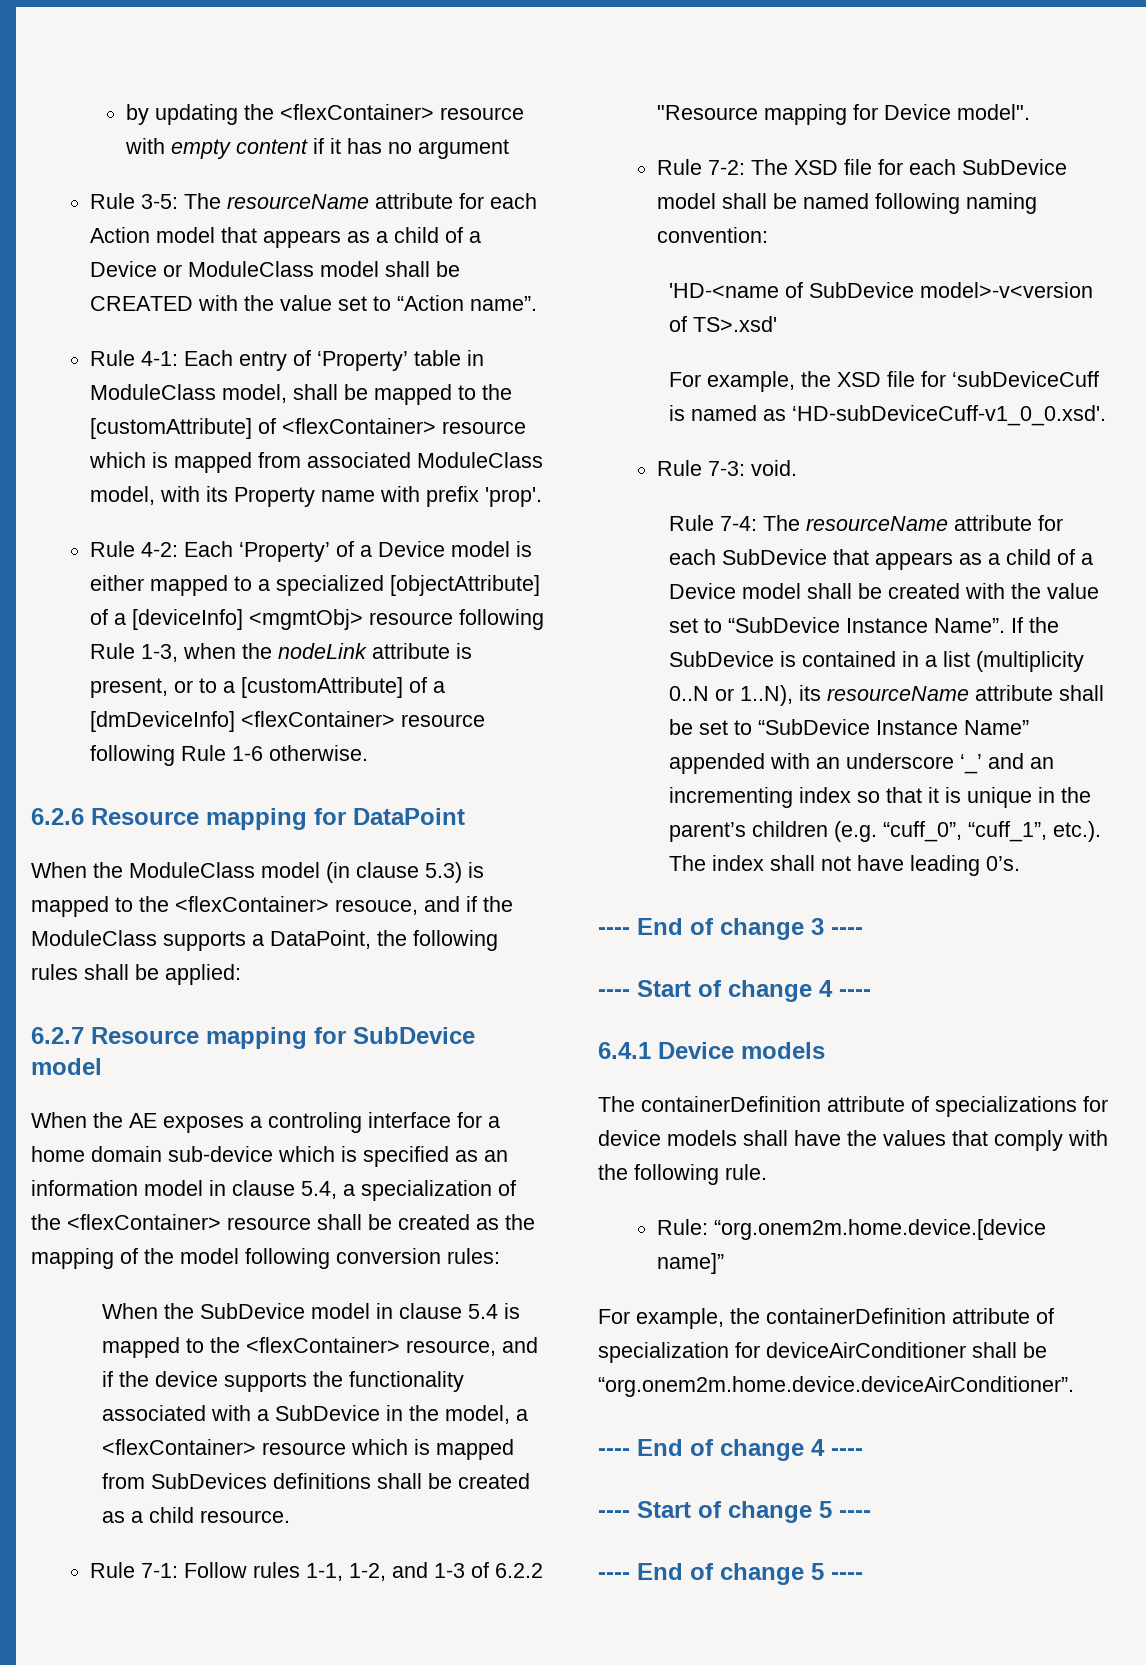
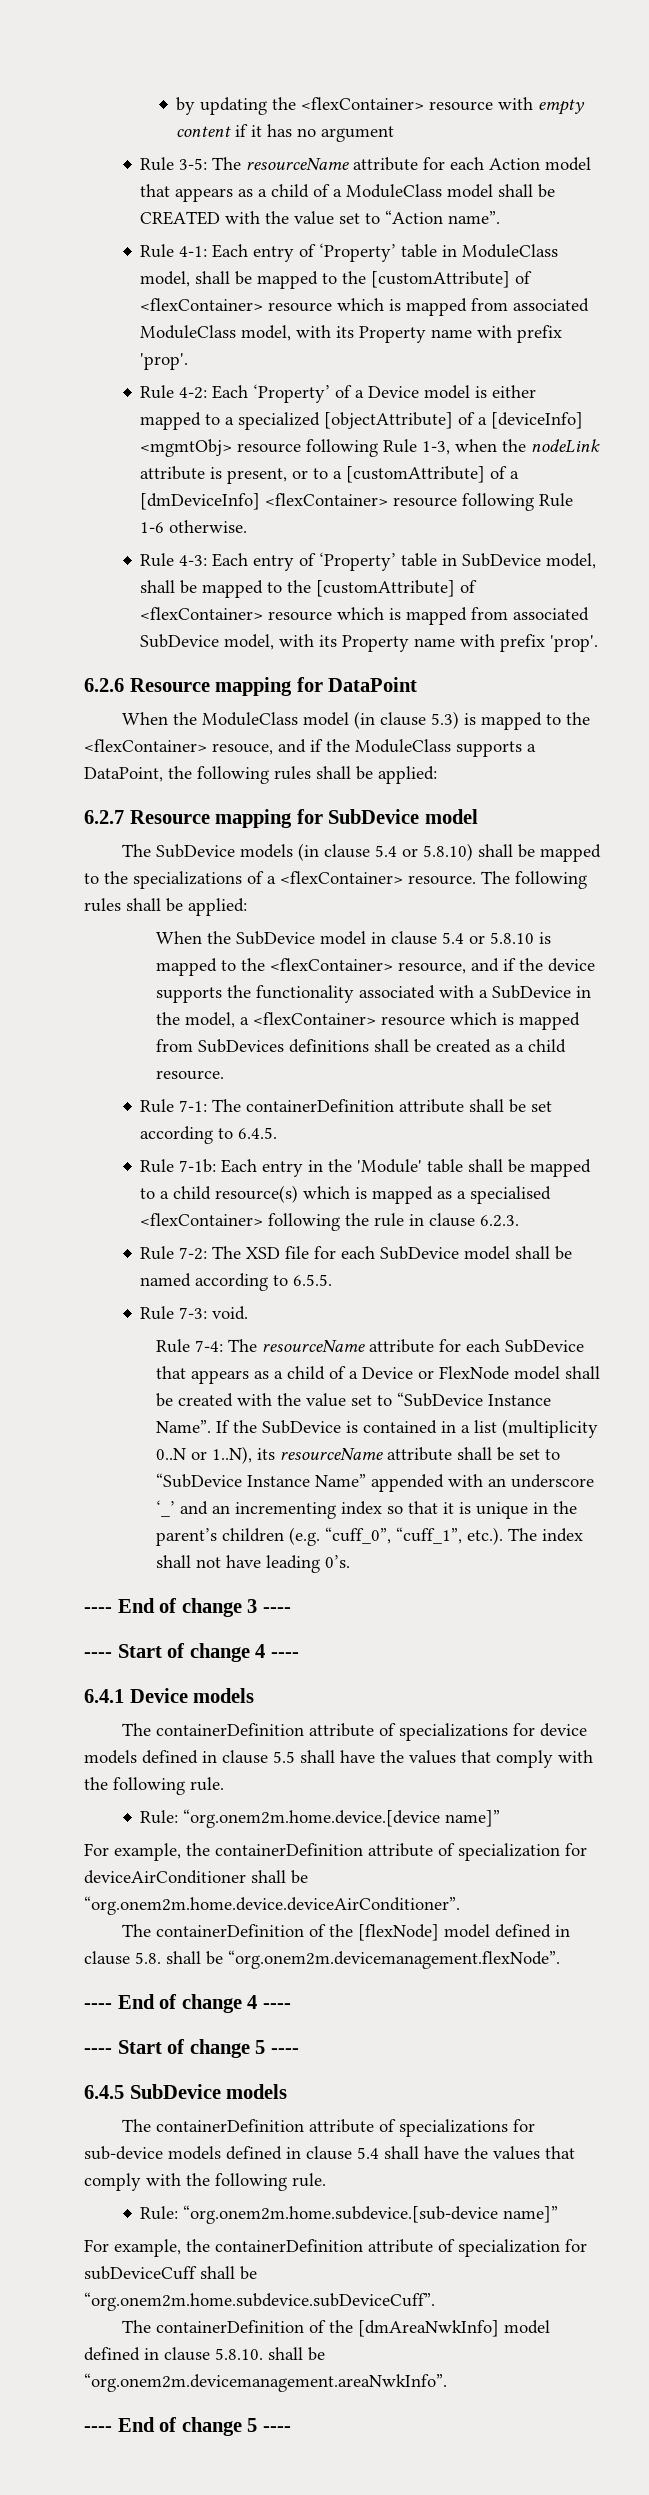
[90,261,183,277] Device or -> (343, 193) none
(369, 753) none -> [140,552,597,571] [140,580,478,598] [140,607,590,625] [140,634,599,652] // Rule 4-3: Each entry of ‘Property’ table in SubDevice model, shall be mapped to the [customAttribute] of <flexContainer> resource which is mapped from associated SubDevice model, with its Property name with prefix 'prop'.
[31,1112,500,1133] [31,1146,508,1167] [31,1180,516,1201] [31,1214,535,1230] [31,1248,500,1269] When the AE exposes a controling interface for a home domain sub-device which is specified as an information model in clause 5.4, a specialization of the <flexContainer> resource shall be created as the mapping of the model following conversion rules: -> [121,843,601,862] [84,871,587,889] [84,898,247,916] The SubDevice models (in clause 5.4 or 5.8.10) shall be mapped to the specializations of a <flexContainer> resource. The following rules shall be applied:
(499, 1311) none -> [468,932,534,944] or 5.8.10
[184,1562,544,1581] [657,104,1031,125] Follow rules 1-1, 1-2, and 1-3 of 6.2.2 "Resource mapping for Device model". -> [212,1099,553,1113] [140,1126,278,1144] [140,1159,592,1177] [140,1185,552,1204] [140,1213,520,1231] The containerDefinition attribute shall be set according to 6.4.5. // Rule 7-1b: Each entry in the 'Module' table shall be mapped to a child resource(s) which is mapped as a specialised <flexContainer> following the rule in clause 6.2.3.
[875,193,1038,214] [657,227,769,243] [669,282,1094,298] [669,316,778,332] [669,371,1100,392] [669,405,1107,426] following naming convention: // 'HD-<name of SubDevice model>-v<version of TS>.xsd' // For example, the XSD file for ‘subDeviceCuff is named as ‘HD-subDeviceCuff-v1_0_0.xsd'. -> [195,1273,333,1291] according to 6.5.5.
(737, 591) none -> [417,1366,509,1380] or FlexNode
(737, 1138) none -> [142,1750,295,1764] defined in clause 5.5
(1074, 1386) none -> [121,1924,570,1941] [84,1950,560,1969] // The containerDefinition of the [flexNode] model defined in clause 5.8. shall be “org.onem2m.devicemanagement.flexNode”.
(871, 1514) none -> [84,2084,288,2099] [121,2119,535,2137] [84,2146,575,2160] [84,2173,326,2191] [140,2205,559,2224] [84,2239,587,2257] [84,2266,257,2280] [84,2292,435,2311] [121,2320,550,2337] [84,2347,325,2361] [84,2373,447,2392] // 6.4.5 SubDevice models // The containerDefinition attribute of specializations for sub-device models defined in clause 5.4 shall have the values that comply with the following rule. // Rule: “org.onem2m.home.subdevice.[sub-device name]” // For example, the containerDefinition attribute of specialization for subDeviceCuff shall be “org.onem2m.home.subdevice.subDeviceCuff”. // The containerDefinition of the [dmAreaNwkInfo] model defined in clause 5.8.10. shall be “org.onem2m.devicemanagement.areaNwkInfo”.

